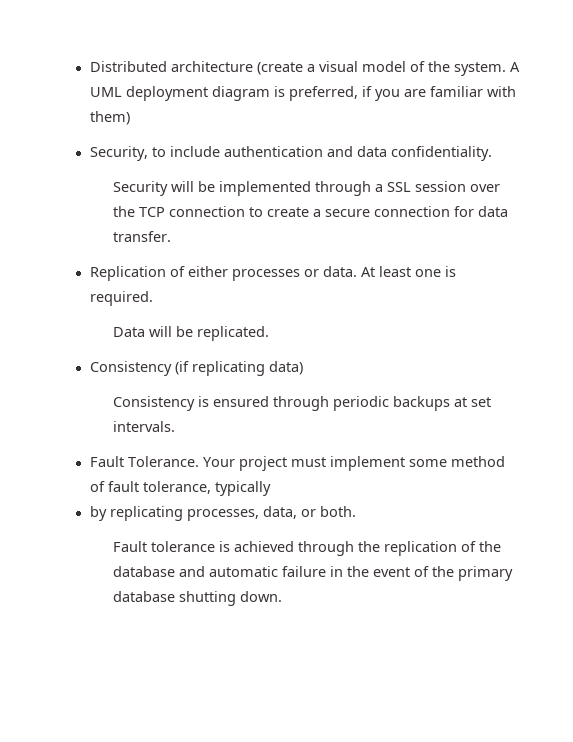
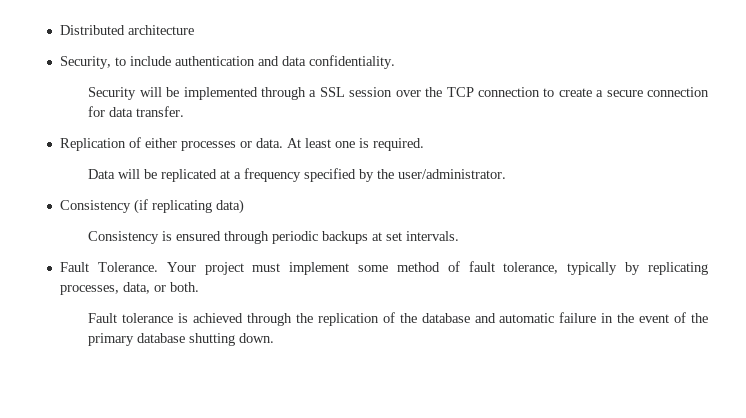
[256,61,520,76] [89,86,516,101] [89,111,130,125] (create a visual model of the system. A UML deployment diagram is preferred, if you are familiar with them) -> (195, 30) none
[196,326,269,341] replicated. -> [161,168,507,182] replicated at a frequency specified by the user/administrator.
(271, 488) // -> (618, 268) none

